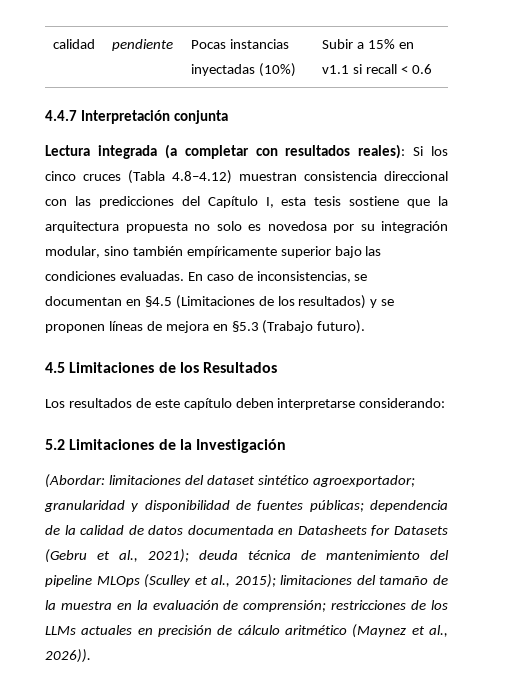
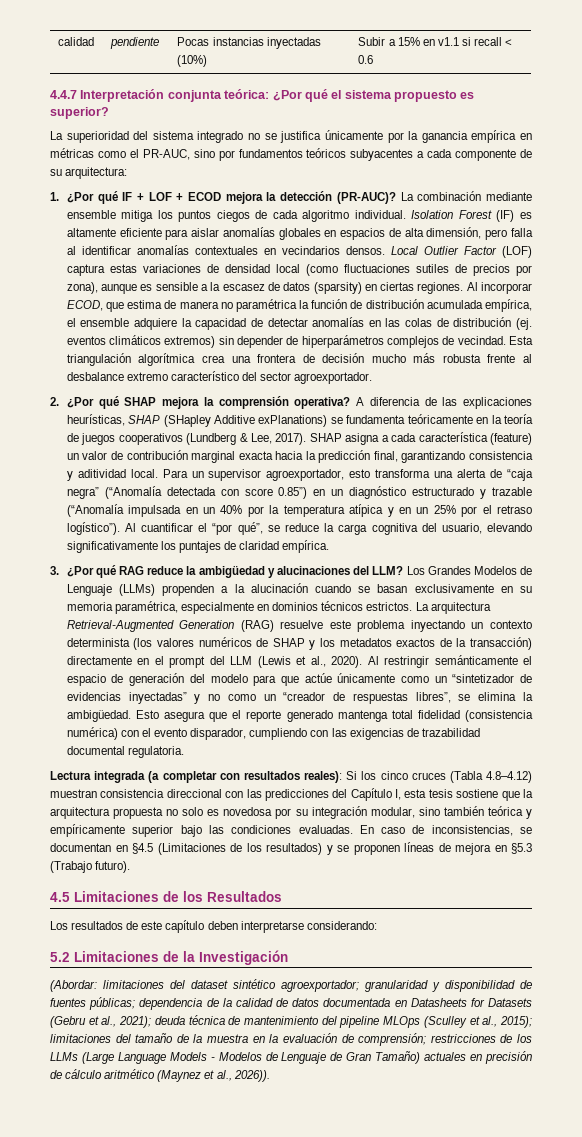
(229, 117) none -> [224,89,475,102] [50,107,109,119] [50,130,533,143] [50,148,532,161] [50,167,128,179] [50,191,533,204] [66,210,532,222] [66,227,533,240] [66,245,532,258] [66,264,532,276] [66,282,532,294] [66,299,532,312] [66,317,532,330] [66,335,533,348] [66,353,532,366] [66,371,373,384] [50,396,532,409] [66,414,533,427] [66,432,532,445] [66,450,533,463] [66,469,533,481] [66,486,533,499] [66,504,532,517] [66,522,533,535] [66,540,330,553] [50,565,533,578] [66,583,532,596] [66,601,491,614] [66,620,532,632] [66,637,532,650] [66,655,532,668] [66,673,532,686] [66,692,533,704] [66,710,533,722] [66,727,480,740] [66,746,184,758] teórica: ¿Por qué el sistema propuesto es superior? // La superioridad del sistema integrado no se justifica únicamente por la ganancia empírica en métricas como el PR-AUC, sino por fundamentos teóricos subyacentes a cada componente de su arquitectura: // 1. ¿Por qué IF + LOF + ECOD mejora la detección (PR-AUC)? La combinación mediante ensemble mitiga los puntos ciegos de cada algoritmo individual. Isolation Forest (IF) es altamente eficiente para aislar anomalías globales en espacios de alta dimensión, pero falla al identificar anomalías contextuales en vecindarios densos. Local Outlier Factor (LOF) captura estas variaciones de densidad local (como fluctuaciones sutiles de precios por zona), aunque es sensible a la escasez de datos (sparsity) en ciertas regiones. Al incorporar ECOD, que estima de manera no paramétrica la función de distribución acumulada empírica, el ensemble adquiere la capacidad de detectar anomalías en las colas de distribución (ej. eventos climáticos extremos) sin depender de hiperparámetros complejos de vecindad. Esta triangulación algorítmica crea una frontera de decisión mucho más robusta frente al desbalance extremo característico del sector agroexportador. // 2. ¿Por qué SHAP mejora la comprensión operativa? A diferencia de las explicaciones heurísticas, SHAP (SHapley Additive exPlanations) se fundamenta teóricamente en la teoría de juegos cooperativos (Lundberg & Lee, 2017). SHAP asigna a cada característica (feature) un valor de contribución marginal exacta hacia la predicción final, garantizando consistencia y aditividad local. Para un supervisor agroexportador, esto transforma una alerta de “caja negra” (“Anomalía detectada con score 0.85”) en un diagnóstico estructurado y trazable (“Anomalía impulsada en un 40% por la temperatura atípica y en un 25% por el retraso logístico”). Al cuantificar el “por qué”, se reduce la carga cognitiva del usuario, elevando significativamente los puntajes de claridad empírica. // 3. ¿Por qué RAG reduce la ambigüedad y alucinaciones del LLM? Los Grandes Modelos de Lenguaje (LLMs) propenden a la alucinación cuando se basan exclusivamente en su memoria paramétrica, especialmente en dominios técnicos estrictos. La arquitectura Retrieval-Augmented Generation (RAG) resuelve este problema inyectando un contexto determinista (los valores numéricos de SHAP y los metadatos exactos de la transacción) directamente en el prompt del LLM (Lewis et al., 2020). Al restringir semánticamente el espacio de generación del modelo para que actúe únicamente como un “sintetizador de evidencias inyectadas” y no como un “creador de respuestas libres”, se elimina la ambigüedad. Esto asegura que el reporte generado mantenga total fidelidad (consistencia numérica) con el evento disparador, cumpliendo con las exigencias de trazabilidad documental regulatoria.
(183, 251) none -> [487,806,532,819] teórica y
(76, 630) none -> [81,1051,421,1064] (Large Language Models - Modelos de Lenguaje de Gran Tamaño)

